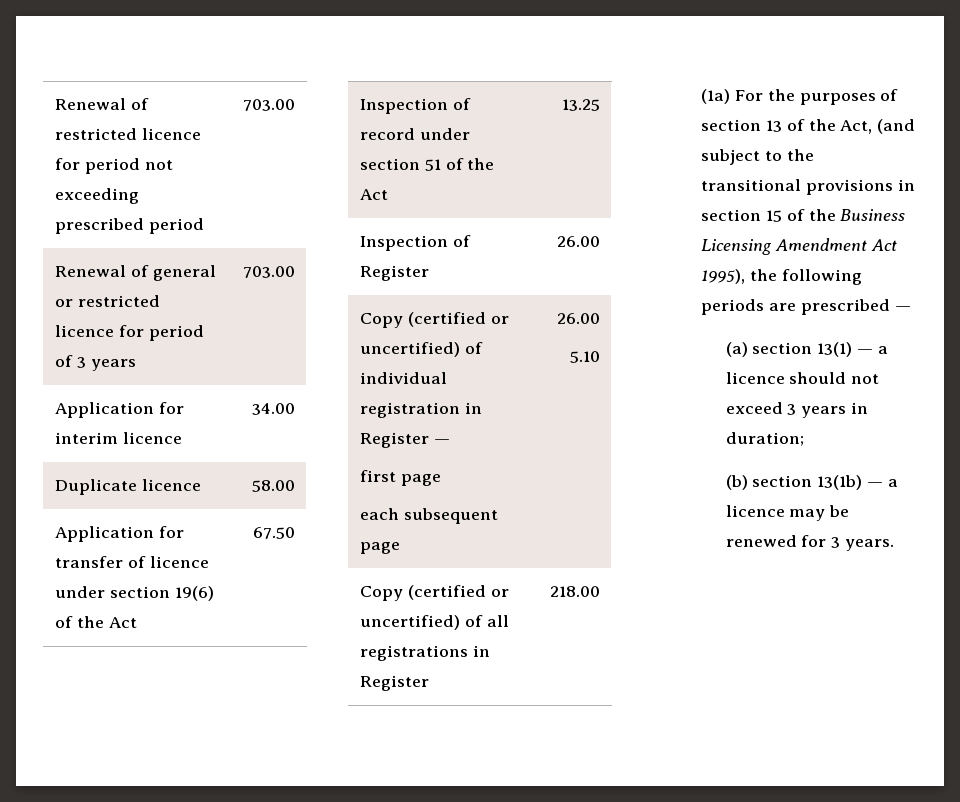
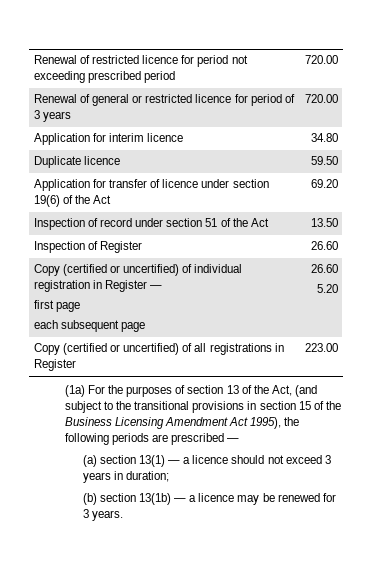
[242,99,295,111] 703.00 -> [305,55,339,64] 720.00
[242,266,295,278] 703.00 -> [305,94,339,103] 720.00
[251,403,295,415] 34.00 -> [311,133,339,142] 34.80
[251,480,295,492] 58.00 -> [311,156,339,165] 59.50
[252,527,295,539] 67.50 -> [311,179,339,188] 69.20
[561,99,600,111] 13.25 -> [311,218,339,227] 13.50
[556,236,600,247] 26.00 -> [311,241,339,250] 26.60
[556,313,600,324] [569,351,600,363] 26.00 // 5.10 -> [311,264,339,273] [317,284,339,293] 26.60 // 5.20
[549,586,600,597] 218.00 -> [305,343,339,352] 223.00

